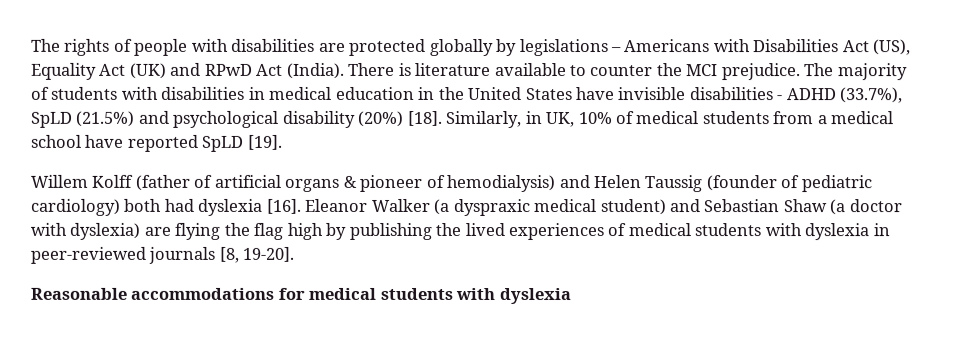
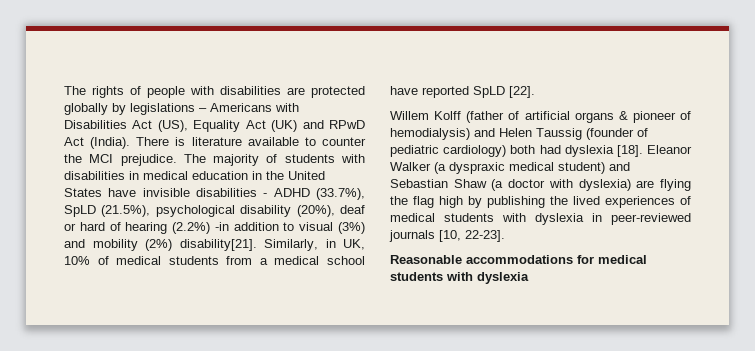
[76,110,443,128] (21.5%) and psychological disability (20%) [18]. -> [101,205,365,217] [64,222,365,234] [64,239,257,251] (21.5%), psychological disability (20%), deaf or hard of hearing (2.2%) -in addition to visual (3%) and mobility (2%) disability[21].
[247,134,283,150] [19]. -> [509,86,535,98] [22].
[265,198,301,214] [16]. -> [616,145,643,157] [18].
[218,246,295,263] [8, 19-20]. -> [439,230,505,242] [10, 22-23].

